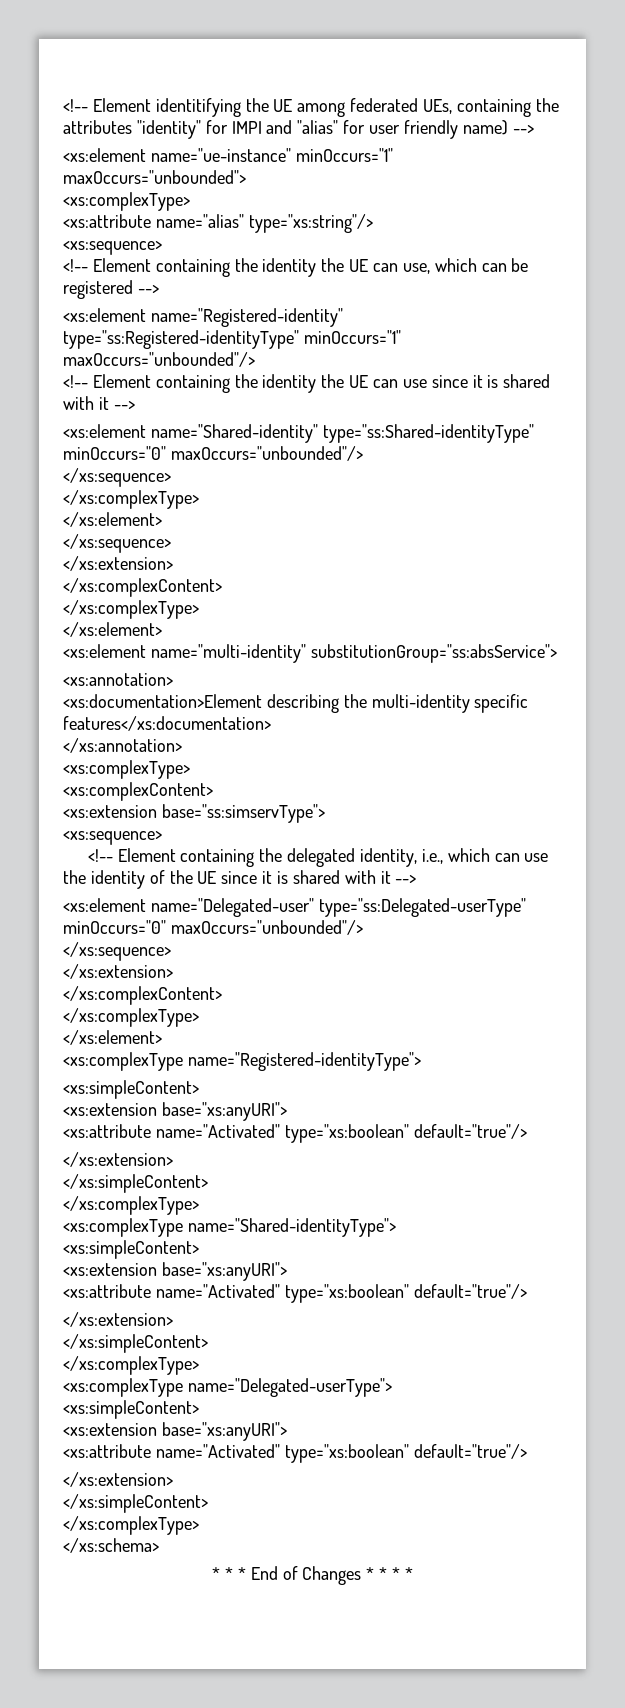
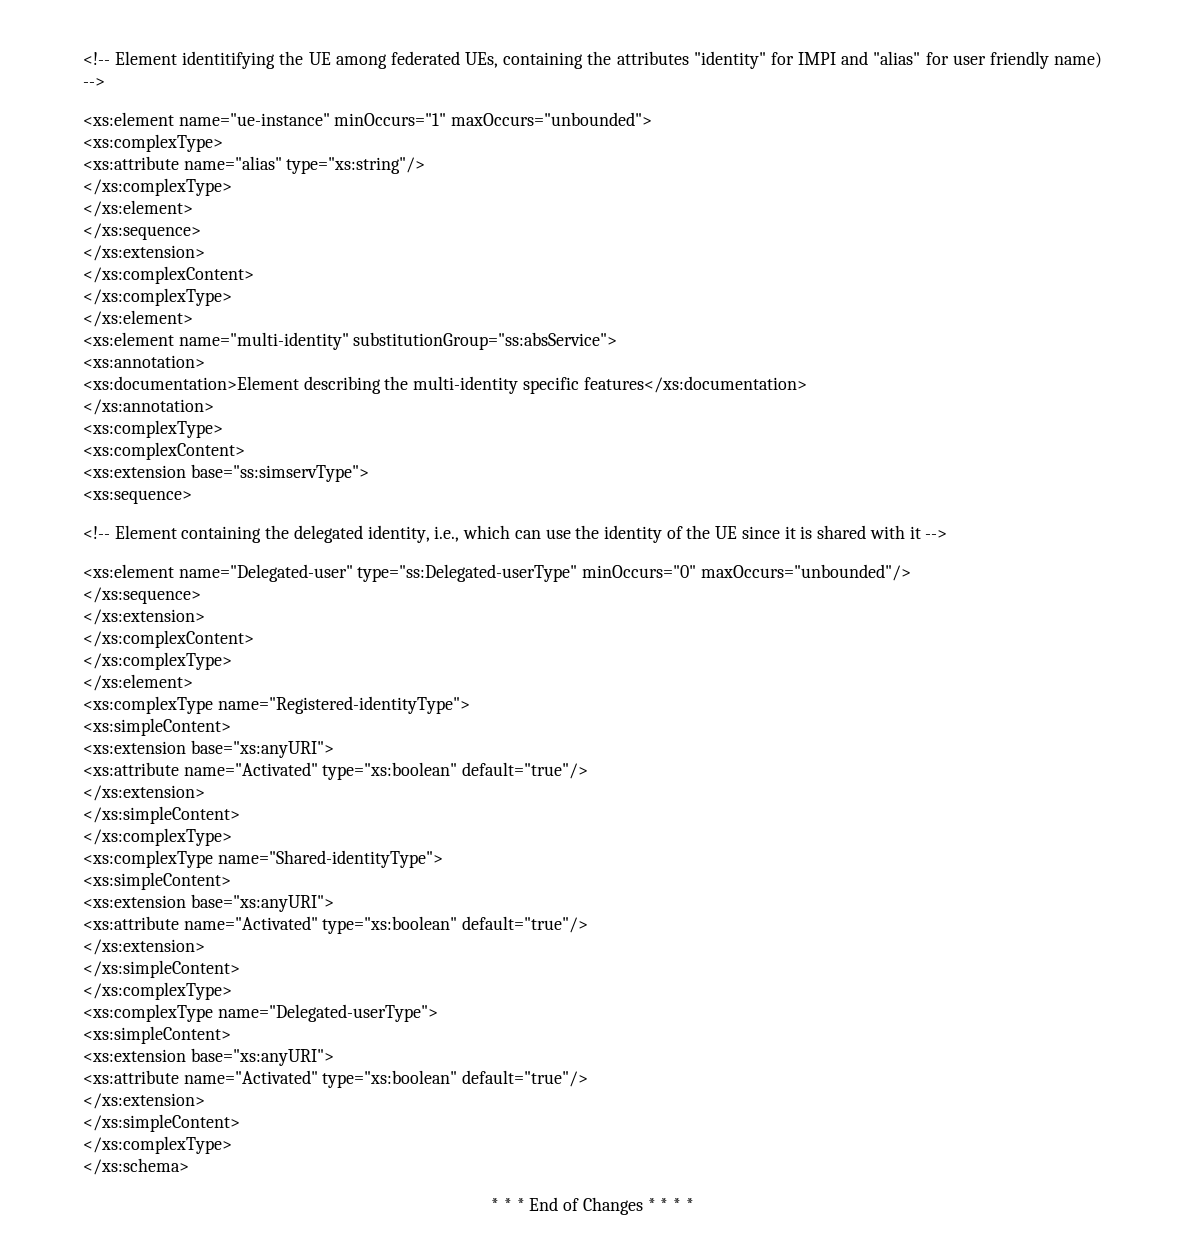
[63,241,162,255] [63,258,529,277] [63,280,159,299] [63,308,343,327] [63,330,401,349] [63,352,255,367] [63,374,551,393] [63,396,135,410] [63,424,534,443] [63,446,363,461] [63,468,171,487] // <xs:sequence> // <!-- Element containing the identity the UE can use, which can be registered --> // <xs:element name="Registered-identity" type="ss:Registered-identityType" minOccurs="1" maxOccurs="unbounded"/> // <!-- Element containing the identity the UE can use since it is shared with it --> // <xs:element name="Shared-identity" type="ss:Shared-identityType" minOccurs="0" maxOccurs="unbounded"/> // </xs:sequence> -> (426, 165) none

